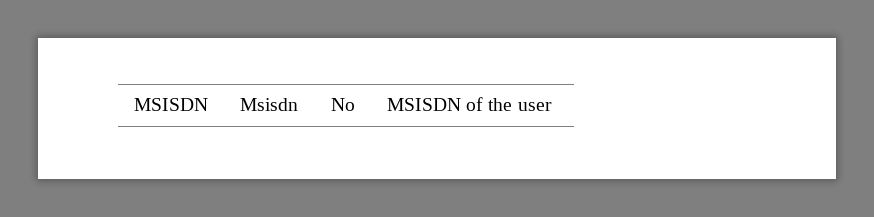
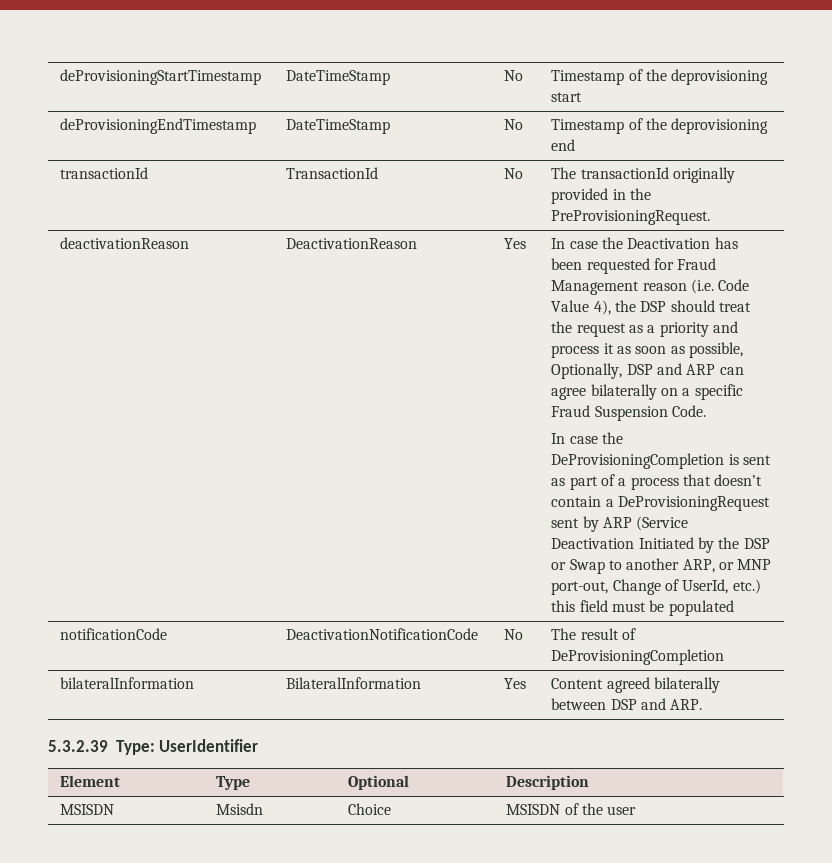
(133, 104) none -> [60,69,262,85] [286,70,391,85] [504,70,524,81] [551,69,769,85] [551,92,583,102] [60,118,257,134] [286,119,391,134] [504,119,524,130] [551,118,769,134] [551,139,576,151] [60,167,149,179] [286,167,379,179] [504,168,524,179] [551,167,735,183] [551,188,651,204] [551,210,711,225] [60,237,190,249] [286,238,418,249] [504,238,527,249] [551,237,738,249] [551,258,717,274] [551,279,750,295] [551,300,751,315] [551,321,738,337] [551,342,743,358] [551,363,744,379] [551,384,743,400] [551,405,706,421] [551,432,623,444] [551,453,771,469] [551,474,763,490] [551,496,770,511] [551,516,689,532] [551,537,770,553] [551,558,772,574] [551,579,761,595] [551,600,734,616] [60,628,168,640] [286,628,479,640] [504,629,524,640] [551,628,636,640] [551,649,725,665] [60,677,195,689] [286,677,422,689] [504,678,527,689] [551,677,720,693] [551,698,703,710] [48,739,259,755] [60,775,121,787] [216,776,251,790] [348,775,410,790] [506,775,590,790] deProvisioningStartTimestamp | DateTimeStamp | No | Timestamp of the deprovisioning start // deProvisioningEndTimestamp | DateTimeStamp | No | Timestamp of the deprovisioning end // transactionId | TransactionId | No | The transactionId originally provided in the PreProvisioningRequest. // deactivationReason | DeactivationReason | Yes | In case the Deactivation has been requested for Fraud Management reason (i.e. Code Value 4), the DSP should treat the request as a priority and process it as soon as possible, Optionally, DSP and ARP can agree bilaterally on a specific Fraud Suspension Code. // In case the DeProvisioningCompletion is sent as part of a process that doesn’t contain a DeProvisioningRequest sent by ARP (Service Deactivation Initiated by the DSP or Swap to another ARP, or MNP port-out, Change of UserId, etc.) this field must be populated // notificationCode | DeactivationNotificationCode | No | The result of DeProvisioningCompletion // bilateralInformation | BilateralInformation | Yes | Content agreed bilaterally between DSP and ARP. // 5.3.2.39 Type: UserIdentifier // Element | Type | Optional | Description //
[330,98,355,111] No -> [348,803,392,815] Choice

